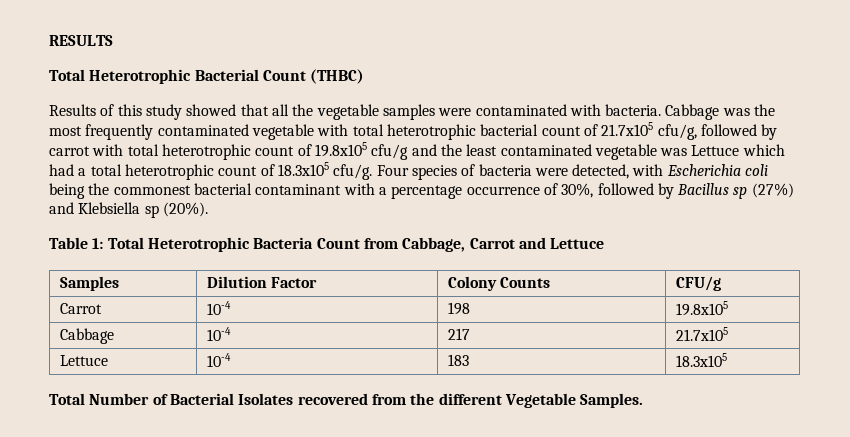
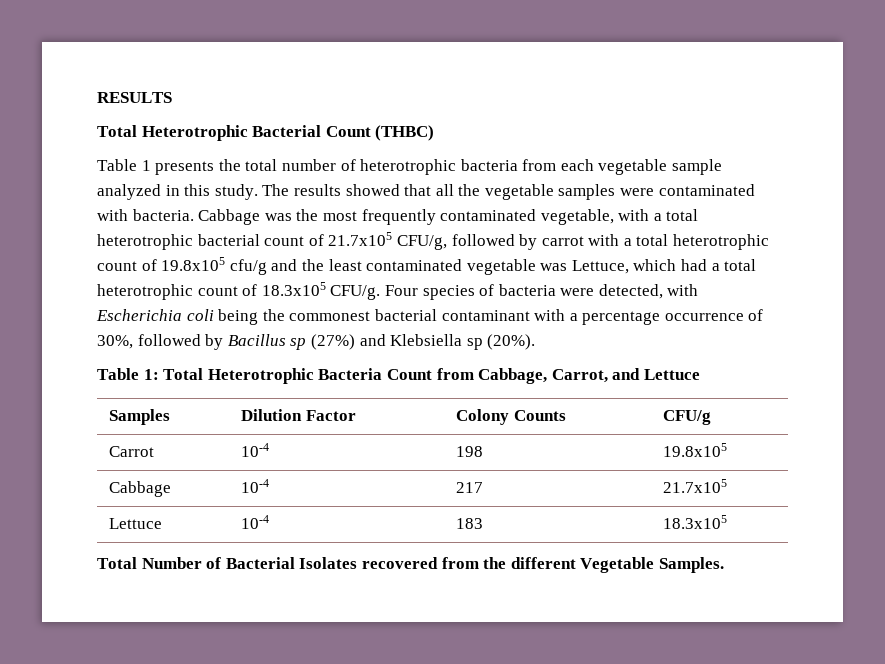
[49,104,182,120] Results of this study -> [97,159,723,175] [97,184,341,200] Table 1 presents the total number of heterotrophic bacteria from each vegetable sample analyzed in this study. The results
[251,124,349,140] vegetable with -> [540,209,662,225] vegetable, with a
[657,124,697,140] cfu/g, -> [396,235,447,250] CFU/g,
(124, 150) none -> [623,238,632,246] a
[691,145,740,156] Lettuce -> [571,260,629,274] Lettuce,
[333,164,373,180] cfu/g. -> [330,285,381,300] CFU/g.
[469,238,515,249] Carrot -> [551,369,608,383] Carrot,

